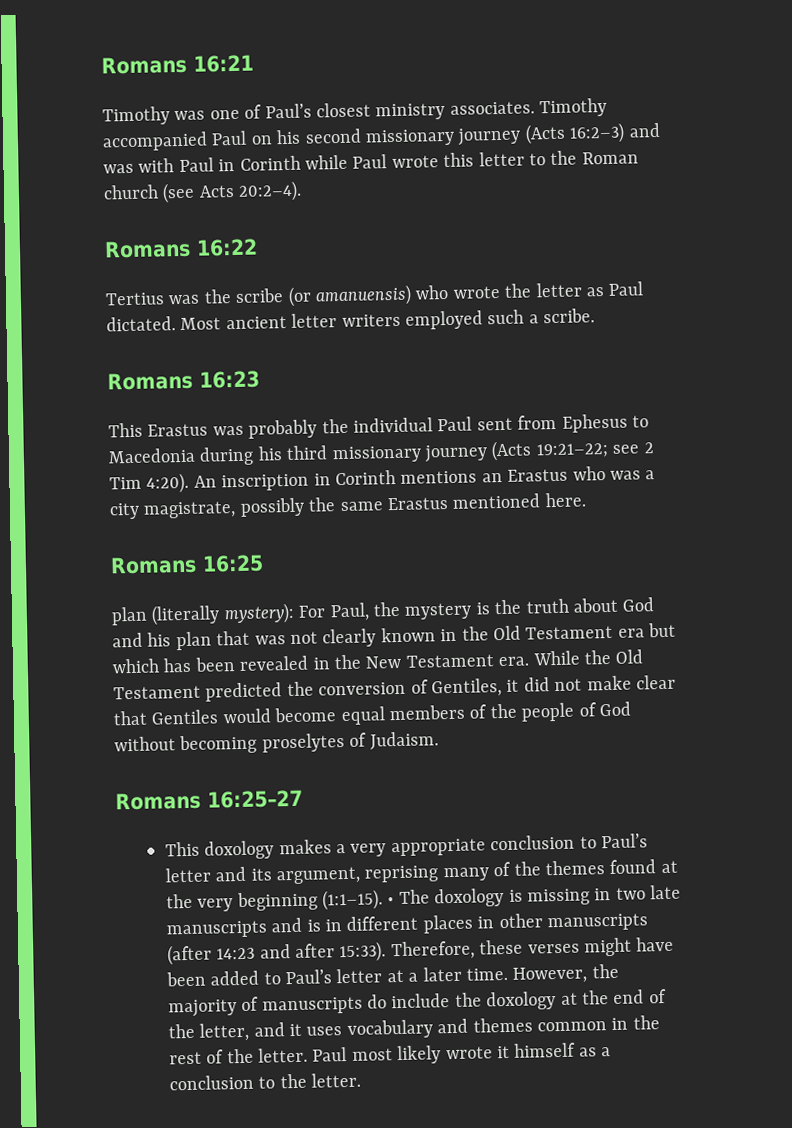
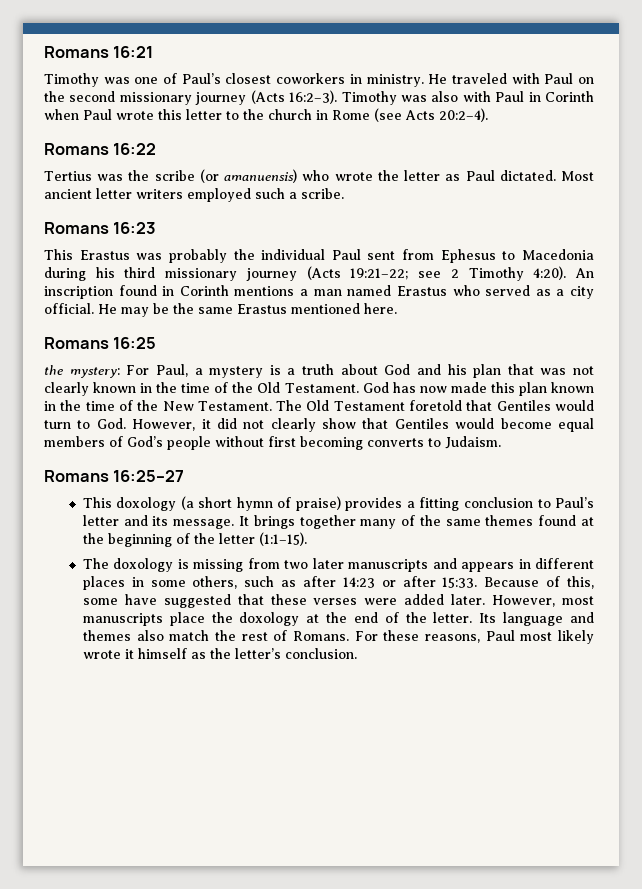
[375,97,608,121] [102,131,208,152] ministry associates. Timothy accompanied -> [276,73,540,87] coworkers in ministry. He traveled with
[276,129,302,145] his -> [44,91,65,102] the
[569,122,660,144] [103,163,134,174] 16:2–3) and was -> [289,90,459,105] 16:2–3). Timothy was also
[305,154,348,170] while -> [44,109,79,120] when
[581,151,639,165] [103,184,159,200] Roman church -> [268,109,370,120] church in Rome
[109,476,142,490] Tim -> [468,267,524,281] Timothy
(310, 482) none -> [118,285,157,296] found
[481,466,656,483] [109,497,305,520] an Erastus who was a city magistrate, possibly -> [300,285,595,299] [44,303,169,317] a man named Erastus who served as a city official. He may be
[111,602,295,626] plan (literally mystery): -> [44,365,120,378] the mystery:
[373,601,400,617] the -> [194,368,203,375] a
[494,599,522,615] the -> [287,368,296,375] a
[492,622,677,641] [112,649,644,674] [113,678,502,702] Old Testament era but which has been revealed in the New Testament era. While the Old Testament predicted the conversion of Gentiles, -> [181,382,594,396] [44,400,594,411] [44,418,196,431] time of the Old Testament. God has now made this plan known in the time of the New Testament. The Old Testament foretold that Gentiles would turn to God. However,
[586,674,676,691] make clear -> [270,418,357,432] clearly show
[489,701,631,722] [114,732,368,755] the people of God without becoming proselytes of -> [127,436,441,450] God’s people without first becoming converts to
[278,838,486,857] makes a very appropriate -> [180,496,460,511] (a short hymn of praise) provides a fitting
[275,865,439,885] argument, reprising -> [173,515,356,529] message. It brings together
(541, 868) none -> [445,519,481,526] same
[197,891,318,912] very beginning -> [107,533,255,547] beginning of the letter
[387,897,395,905] • -> (307, 539) //
[594,884,682,901] in two late -> [247,558,344,569] from two later
[306,919,321,932] is -> [461,562,515,572] appears
[498,913,648,932] [166,936,675,966] [165,963,619,987] [167,993,451,1018] other manuscripts (after 14:23 and after 15:33). Therefore, these verses might have been added to Paul’s letter at a later time. However, the majority of manuscripts do include -> [150,576,595,589] [82,594,595,608] [82,612,205,626] some others, such as after 14:23 or after 15:33. Because of this, some have suggested that these verses were added later. However, most manuscripts place
[199,1015,660,1042] [168,1047,308,1065] letter, and it uses vocabulary and themes common in the rest of the letter. -> [433,612,594,626] [82,630,480,643] letter. Its language and themes also match the rest of Romans. For these reasons,
[601,1047,612,1057] [168,1072,361,1091] a conclusion to the letter. -> [209,648,357,659] the letter’s conclusion.

